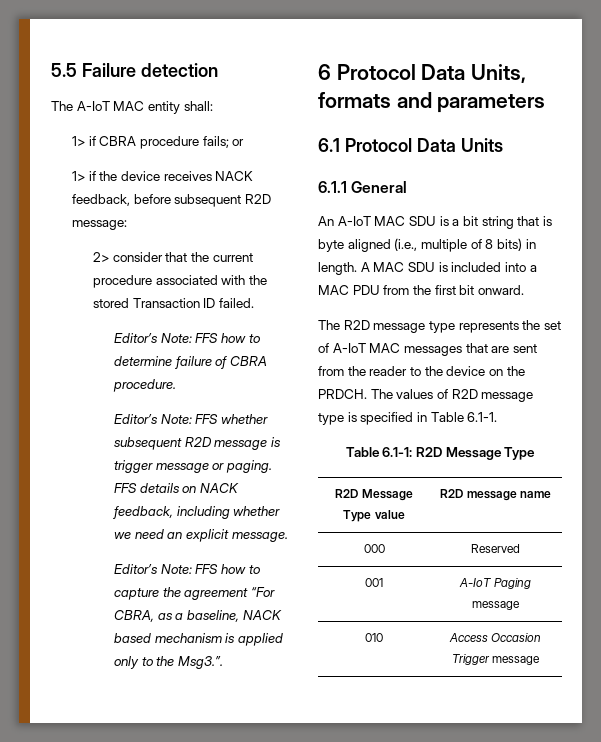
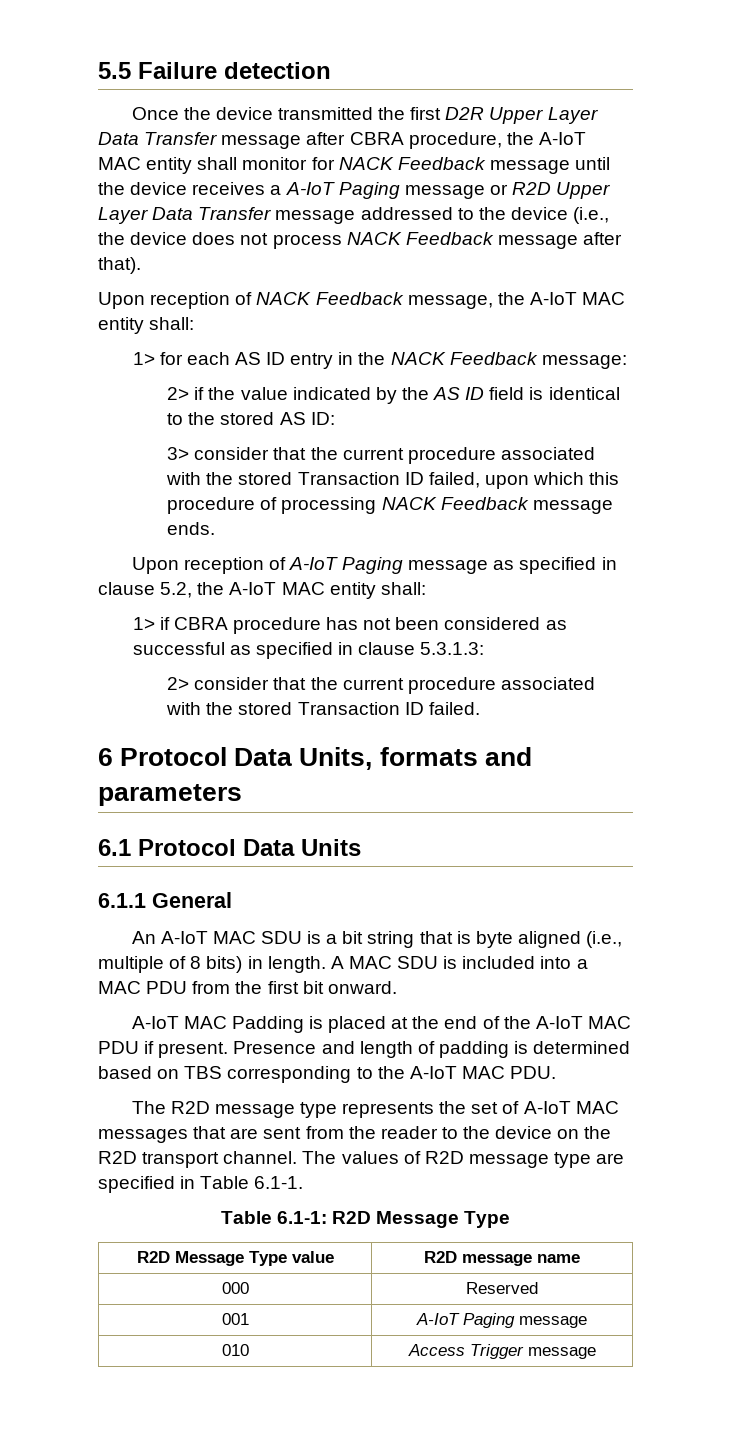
[51,101,73,111] The -> [131,107,598,124] [98,132,586,149] [98,157,611,174] [98,182,611,199] [98,207,610,224] [98,232,623,249] [98,257,141,274] [98,292,626,309] [98,317,195,334] [132,352,627,369] [167,387,620,404] [167,412,335,425] [167,447,595,464] [166,472,620,489] [167,497,613,514] [167,522,216,535] [131,557,617,574] [98,582,225,598] Once the device transmitted the first D2R Upper Layer Data Transfer message after CBRA procedure, the A-IoT MAC entity shall monitor for NACK Feedback message until the device receives a A-IoT Paging message or R2D Upper Layer Data Transfer message addressed to the device (i.e., the device does not process NACK Feedback message after that). // Upon reception of NACK Feedback message, the A-IoT MAC entity shall: // 1> for each AS ID entry in the NACK Feedback message: // 2> if the value indicated by the AS ID field is identical to the stored AS ID: // 3> consider that the current procedure associated with the stored Transaction ID failed, upon which this procedure of processing NACK Feedback message ends. // Upon reception of A-IoT Paging message as specified in clause 5.2, the
[202,136,245,148] [72,171,254,181] [72,194,272,207] [72,220,128,230] fails; or // 1> if the device receives NACK feedback, before subsequent R2D message: -> [326,617,567,630] [132,642,485,659] has not been considered as successful as specified in clause 5.3.1.3:
[114,333,260,343] [114,356,268,369] [113,379,177,392] [114,414,269,424] [114,437,282,450] [114,460,273,473] [114,483,240,493] [113,506,281,519] [114,529,288,542] [114,564,260,574] [114,587,276,600] [114,610,282,622] [114,633,284,646] [114,656,224,669] // Editor’s Note: FFS how to determine failure of CBRA procedure. // Editor’s Note: FFS whether subsequent R2D message is trigger message or paging. FFS details on NACK feedback, including whether we need an explicit message. // Editor’s Note: FFS how to capture the agreement “For CBRA, as a baseline, NACK based mechanism is applied only to the Msg3.”. -> (480, 708) none
(524, 290) none -> [131,1016,631,1033] [98,1041,631,1058] [98,1066,557,1083] // A-IoT MAC Padding is placed at the end of the A-IoT MAC PDU if present. Presence and length of padding is determined based on TBS corresponding to the A-IoT MAC PDU.
[318,389,367,399] PRDCH. -> [98,1151,298,1168] R2D transport channel.
[347,412,357,422] is -> [596,1153,625,1164] are
[491,633,542,642] Occasion -> (465, 1350) none

